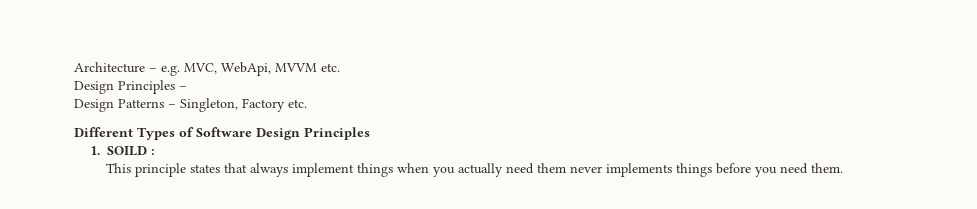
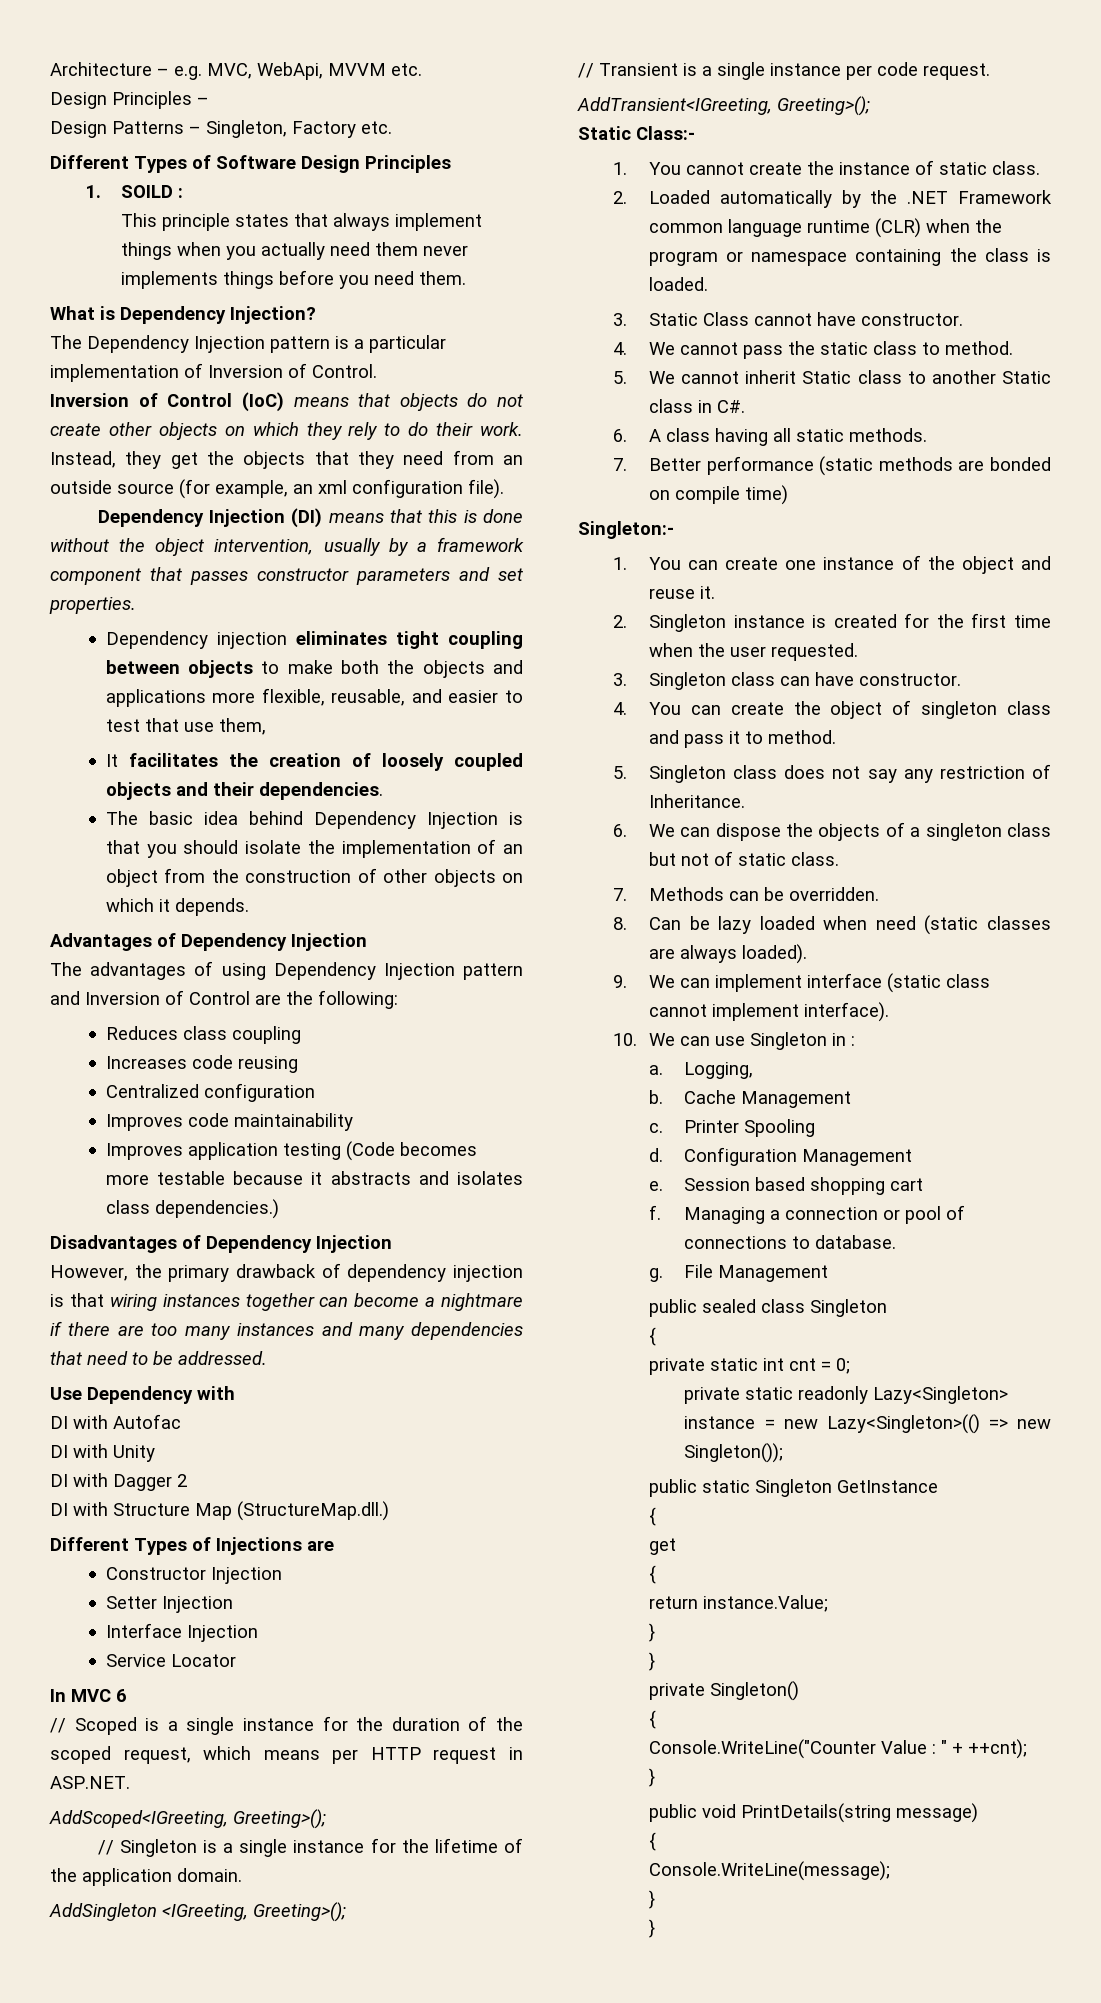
(844, 168) none -> [50,306,316,324] [50,335,446,353] [50,363,377,382] [50,392,523,412] [50,422,523,440] [50,450,523,469] [50,479,504,499] [97,508,524,528] [50,537,525,556] [50,567,523,585] [49,597,136,614] [105,631,523,649] [105,660,523,678] [105,688,523,707] [105,718,266,735] [105,753,523,771] [105,782,383,800] [105,811,523,829] [105,839,523,858] [105,868,523,887] [105,898,249,916] [50,933,367,951] [50,961,523,980] [50,990,398,1009] [105,1026,301,1044] [105,1055,298,1073] [105,1083,315,1102] [105,1113,353,1131] [105,1141,477,1161] [105,1171,523,1185] [105,1199,279,1219] [50,1235,392,1253] [50,1263,523,1282] [50,1293,523,1311] [50,1321,523,1340] [50,1351,267,1365] [50,1386,235,1404] [50,1414,181,1429] [50,1444,155,1462] [50,1473,187,1491] [50,1501,389,1521] [50,1537,334,1555] [105,1567,282,1584] [105,1596,233,1613] [105,1623,258,1642] [105,1654,236,1667] [50,1689,127,1702] [50,1716,524,1735] [50,1746,523,1764] [50,1776,130,1789] [49,1809,326,1829] [97,1838,523,1857] [50,1868,242,1886] [49,1902,346,1922] [578,62,990,80] [577,96,870,116] [578,126,695,140] [613,160,1040,175] [613,190,1052,208] [648,218,1002,238] [648,248,1051,266] [648,277,708,291] [613,312,963,326] [613,341,1013,359] [613,370,1051,384] [648,399,745,413] [613,428,927,446] [613,456,1051,476] [648,485,788,505] [578,521,674,539] [613,555,1051,574] [648,586,715,599] [613,613,1051,632] [648,643,858,661] [613,672,961,690] [613,700,1051,719] [648,730,836,748] [613,764,1051,783] [648,794,745,808] [613,822,1051,841] [648,851,839,866] [613,887,879,901] [613,915,1051,935] [648,944,807,964] [613,973,990,993] [648,1002,889,1022] [613,1032,855,1050] [648,1062,754,1079] [648,1090,852,1108] [648,1119,816,1137] [648,1147,913,1166] [648,1177,924,1195] [648,1205,966,1224] [684,1235,897,1249] [648,1264,829,1282] [648,1299,887,1317] [648,1327,656,1346] [648,1358,850,1375] [684,1386,1009,1404] [684,1414,1051,1434] [684,1443,784,1463] [648,1479,938,1497] [648,1507,656,1526] [648,1538,676,1555] [648,1565,656,1584] [648,1595,828,1612] [648,1623,655,1642] [648,1652,655,1671] [648,1681,799,1701] [648,1710,656,1729] [648,1739,1027,1759] [648,1768,655,1787] [648,1803,978,1823] [648,1832,656,1851] [648,1861,890,1881] [648,1890,655,1909] [648,1919,655,1938] // What is Dependency Injection? // The Dependency Injection pattern is a particular implementation of Inversion of Control. // Inversion of Control (IoC) means that objects do not create other objects on which they rely to do their work. Instead, they get the objects that they need from an outside source (for example, an xml configuration file). // Dependency Injection (DI) means that this is done without the object intervention, usually by a framework component that passes constructor parameters and set properties. // Dependency injection eliminates tight coupling between objects to make both the objects and applications more flexible, reusable, and easier to test that use them, // It facilitates the creation of loosely coupled objects and their dependencies. // The basic idea behind Dependency Injection is that you should isolate the implementation of an object from the construction of other objects on which it depends. // Advantages of Dependency Injection // The advantages of using Dependency Injection pattern and Inversion of Control are the following: // Reduces class coupling // Increases code reusing // Centralized configuration // Improves code maintainability // Improves application testing (Code becomes more testable because it abstracts and isolates class dependencies.) // Disadvantages of Dependency Injection // However, the primary drawback of dependency injection is that wiring instances together can become a nightmare if there are too many instances and many dependencies that need to be addressed. // Use Dependency with // DI with Autofac // DI with Unity // DI with Dagger 2 // DI with Structure Map (StructureMap.dll.) // Different Types of Injections are // Constructor Injection // Setter Injection // Interface Injection // Service Locator // In MVC 6 // // Scoped is a single instance for the duration of the scoped request, which means per HTTP request in ASP.NET. // AddScoped<IGreeting, Greeting>(); // // Singleton is a single instance for the lifetime of the application domain. // AddSingleton <IGreeting, Greeting>(); // // Transient is a single instance per code request. // AddTransient<IGreeting, Greeting>(); // Static Class:- // 1. You cannot create the instance of static class. // 2. Loaded automatically by the .NET Framework common language runtime (CLR) when the program or namespace containing the class is loaded. // 3. Static Class cannot have constructor. // 4. We cannot pass the static class to method. // 5. We cannot inherit Static class to another Static class in C#. // 6. A class having all static methods. // 7. Better performance (static methods are bonded on compile time) // Singleton:- // 1. You can create one instance of the object and reuse it. // 2. Singleton instance is created for the first time when the user requested. // 3. Singleton class can have constructor. // 4. You can create the object of singleton class and pass it to method. // 5. Singleton class does not say any restriction of Inheritance. // 6. We can dispose the objects of a singleton class but not of static class. // 7. Methods can be overridden. // 8. Can be lazy loaded when need (static classes are always loaded). // 9. We can implement interface (static class cannot implement interface). // 10. We can use Singleton in : // a. Logging, // b. Cache Management // c. Printer Spooling // d. Configuration Management // e. Session based shopping cart // f. Managing a connection or pool of connections to database. // g. File Management // public sealed class Singleton // { // private static int cnt = 0; // private static readonly Lazy<Singleton> instance = new Lazy<Singleton>(() => new Singleton()); // public static Singleton GetInstance // { // get // { // return instance.Value; // } // } // private Singleton() // { // Console.WriteLine("Counter Value : " + ++cnt); // } // public void PrintDetails(string message) // { // Console.WriteLine(message); // } // }

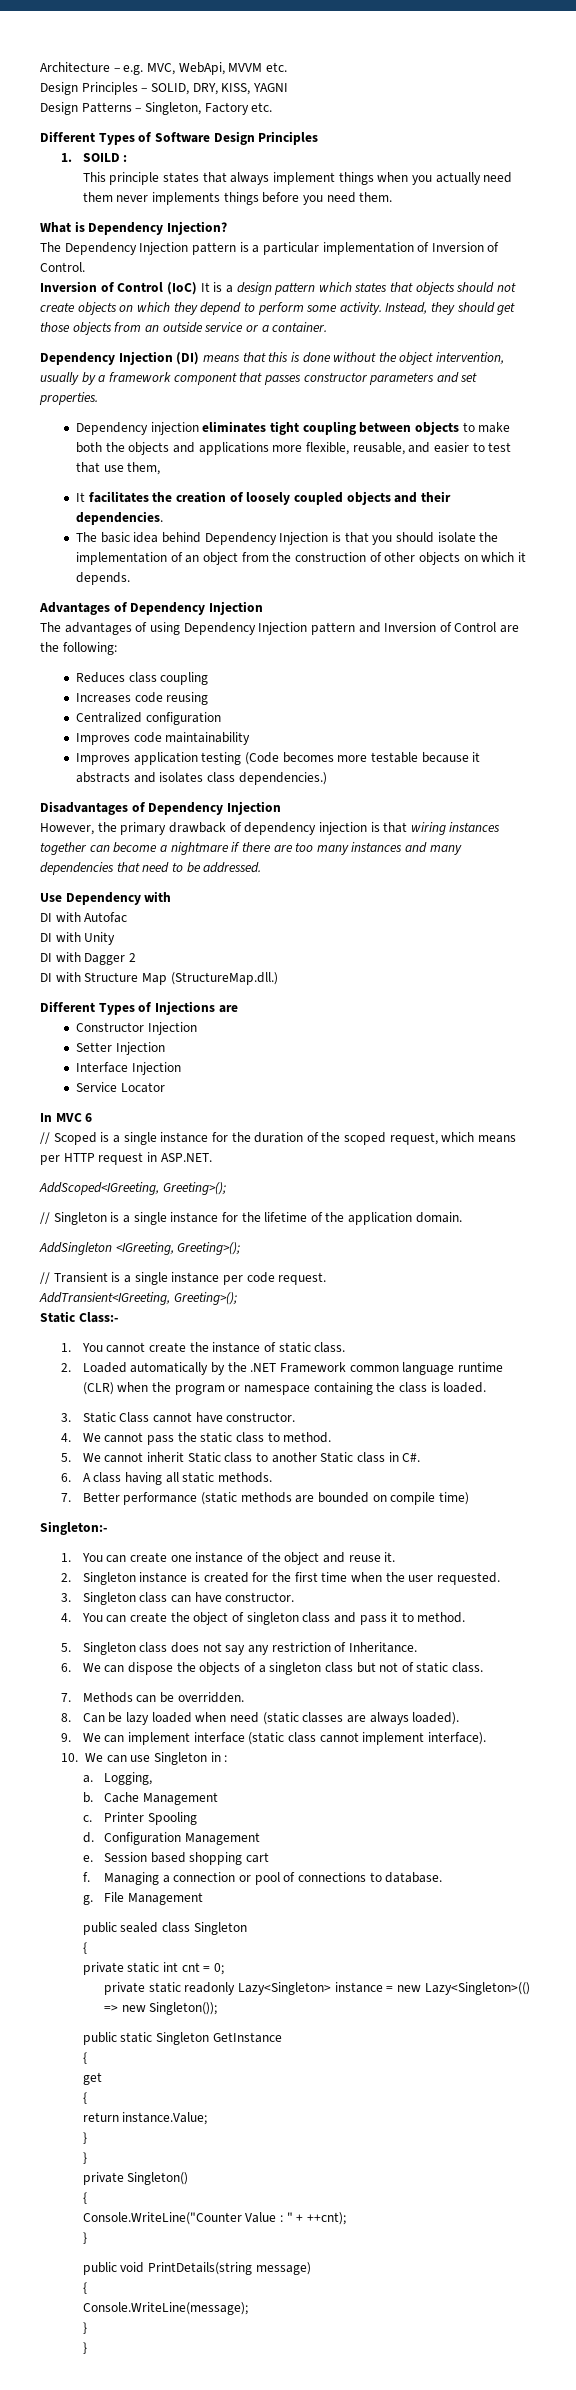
(209, 101) none -> [150,83,288,95] SOLID, DRY, KISS, YAGNI
[293,397,349,407] means -> [200,282,388,295] It is a design pattern which states
[467,393,488,407] do -> [456,282,495,293] should
[108,422,152,436] other -> (75, 307) none
[348,422,523,440] [50,450,523,469] [50,479,504,499] rely to do their work. Instead, they get the objects that they need from an outside source (for example, an xml configuration file). -> [200,302,516,315] [40,322,328,335] depend to perform some activity. Instead, they should get those objects from an outside service or a container.
[990,457,1051,471] bonded -> [317,1492,369,1503] bounded

